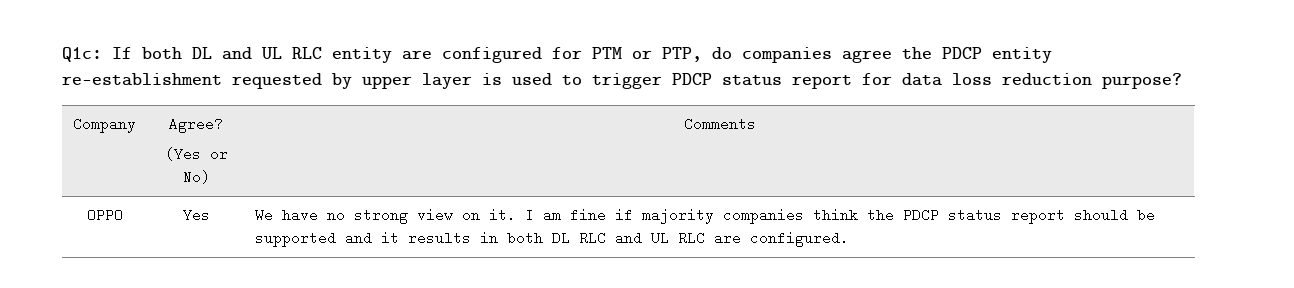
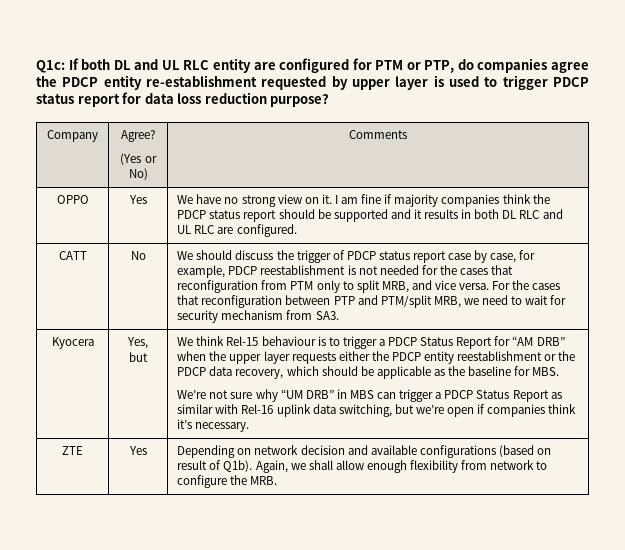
(850, 239) none -> [58,251,87,260] [130,251,146,260] [177,250,536,263] [177,265,514,278] [177,280,561,293] [177,295,567,308] [177,310,339,323] [51,337,94,349] [127,337,148,349] [129,352,148,362] [177,336,565,349] [177,351,576,364] [177,366,560,379] [177,389,562,402] [177,404,577,417] [177,419,250,432] [62,446,83,455] [128,446,147,455] [177,445,552,458] [177,460,548,473] [177,475,278,488] // CATT | No | We should discuss the trigger of PDCP status report case by case, for example, PDCP reestablishment is not needed for the cases that reconfiguration from PTM only to split MRB, and vice versa. For the cases that reconfiguration between PTP and PTM/split MRB, we need to wait for security mechanism from SA3. // Kyocera | Yes, but | We think Rel-15 behaviour is to trigger a PDCP Status Report for “AM DRB” when the upper layer requests either the PDCP entity reestablishment or the PDCP data recovery, which should be applicable as the baseline for MBS. // We’re not sure why “UM DRB” in MBS can trigger a PDCP Status Report as similar with Rel-16 uplink data switching, but we’re open if companies think it’s necessary. // ZTE | Yes | Depending on network decision and available configurations (based on result of Q1b). Again, we shall allow enough flexibility from network to configure the MRB.

